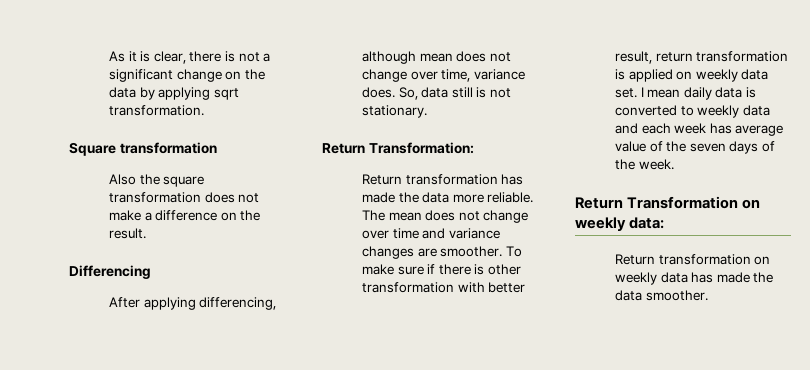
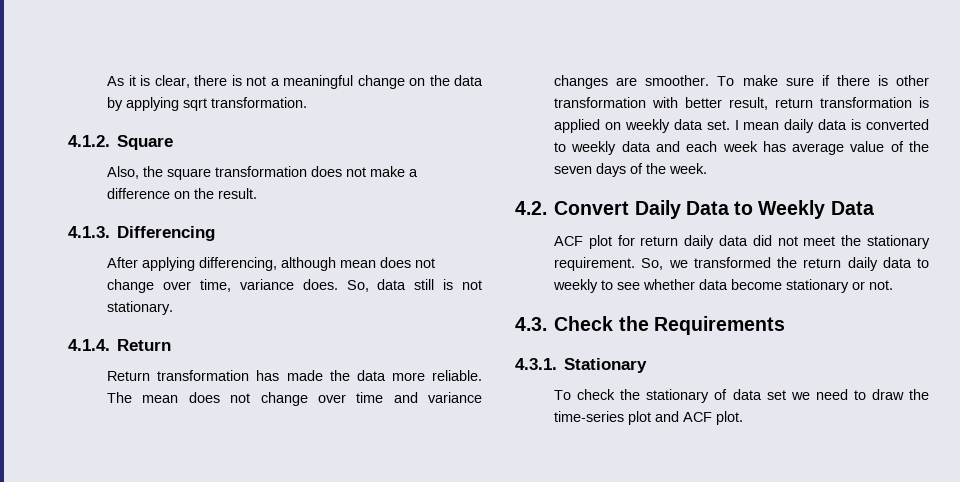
[108,69,173,82] significant -> [283,75,354,89] meaningful
(204, 110) none -> [68,135,110,147] 4.1.2.
[119,142,217,154] [108,174,136,185] transformation // Also -> [107,166,140,179] // Also,
(146, 233) none -> [68,226,110,238] 4.1.3.
[322,142,474,154] Return Transformation: -> [68,339,172,351] 4.1.4. Return
[575,196,761,209] [575,217,665,231] [614,254,771,265] [614,272,774,285] [614,290,708,301] Return Transformation on weekly data: // Return transformation on weekly data has made the data smoother. -> [515,200,874,219] [554,235,930,249] [554,257,929,271] [553,279,894,293] [515,316,785,335] [515,358,648,373] [554,389,929,403] [554,411,744,425] 4.2. Convert Daily Data to Weekly Data // ACF plot for return daily data did not meet the stationary requirement. So, we transformed the return daily data to weekly to see whether data become stationary or not. // 4.3. Check the Requirements // 4.3.1. Stationary // To check the stationary of data set we need to draw the time-series plot and ACF plot.

